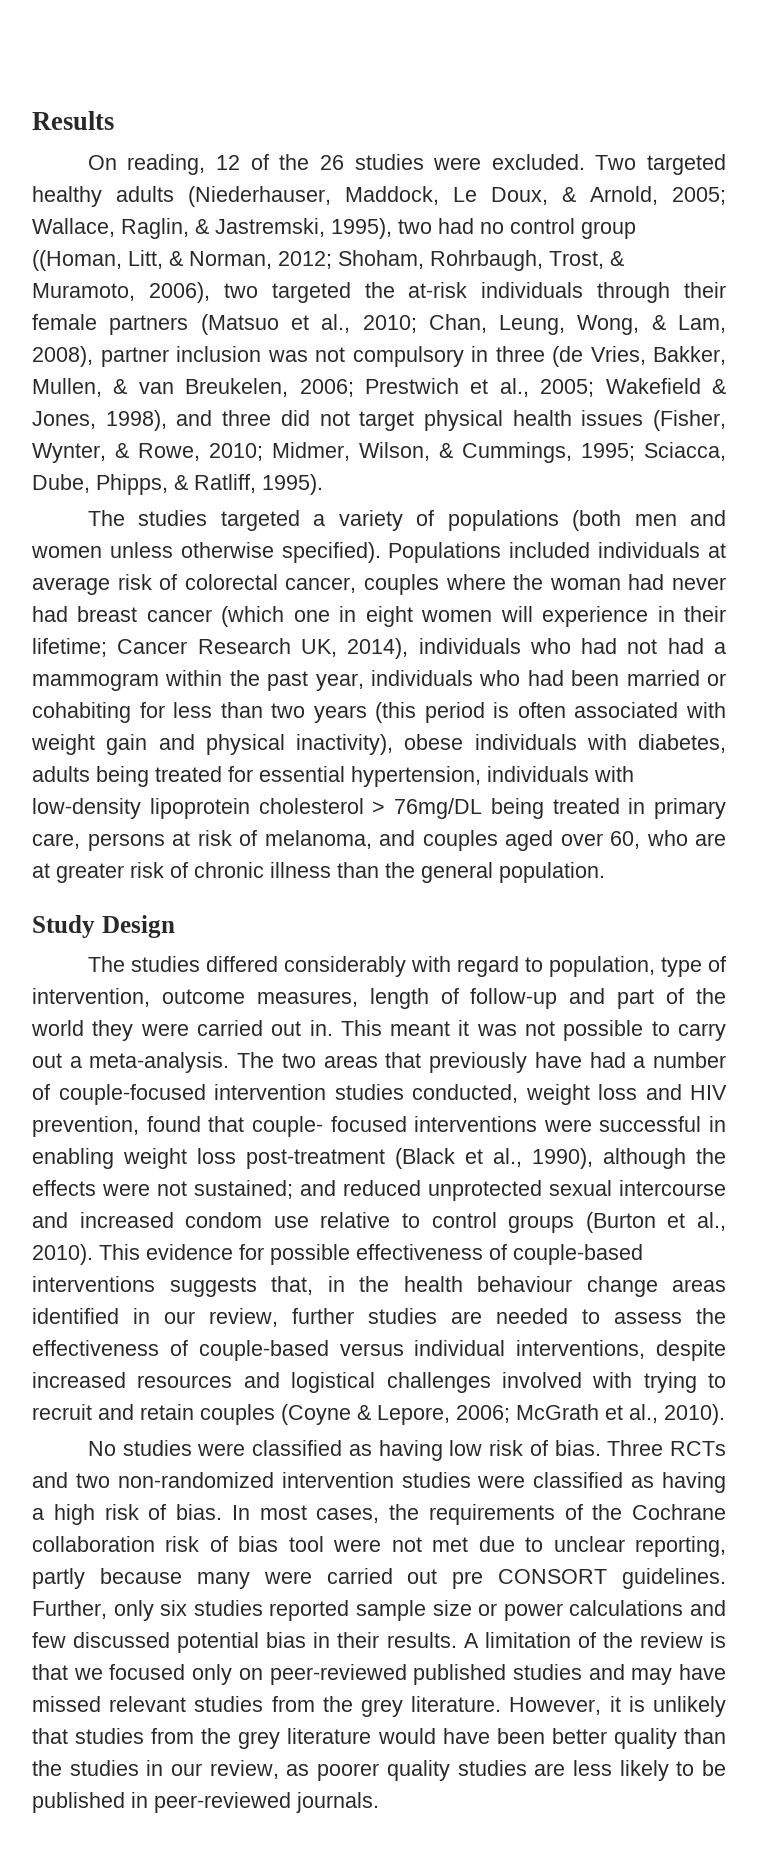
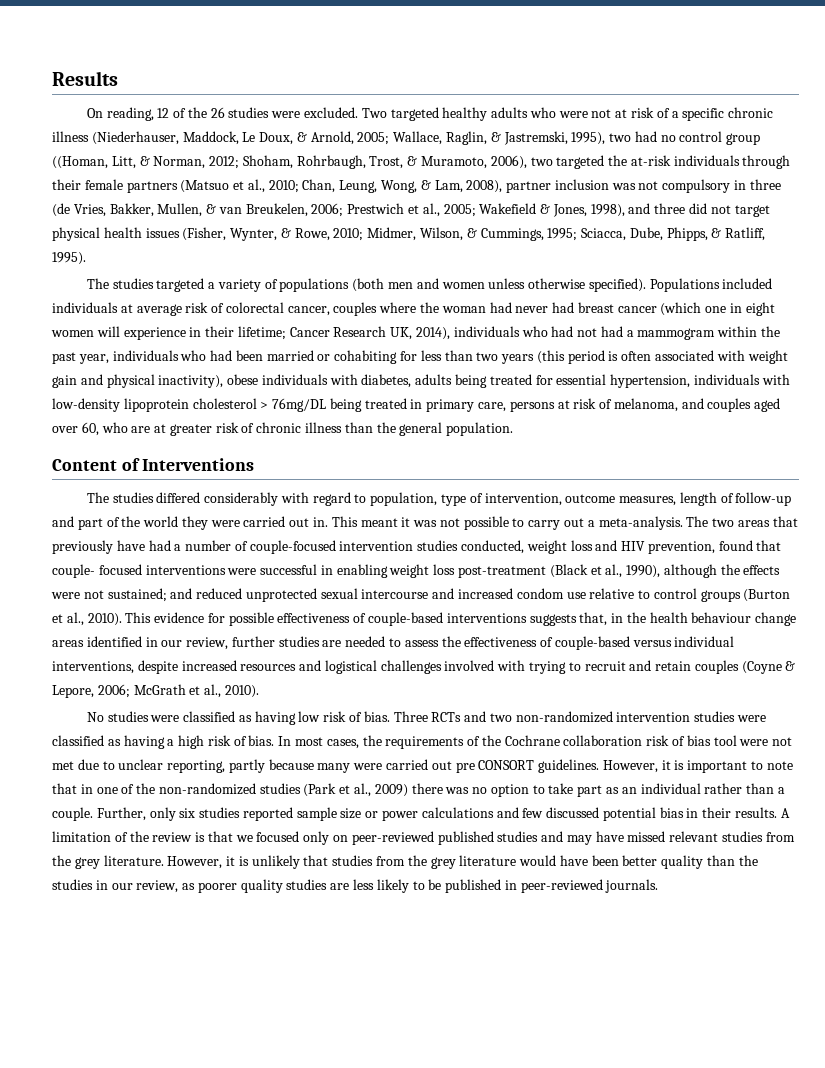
(174, 194) none -> [529,107,774,121] [52,131,89,142] who were not at risk of a specific chronic illness
[32,915,175,938] Study Design -> [52,458,255,471] Content of Interventions
(726, 1578) none -> [602,760,793,773] [52,783,785,797] [52,807,93,821] However, it is important to note that in one of the non-randomized studies (Park et al., 2009) there was no option to take part as an individual rather than a couple.

